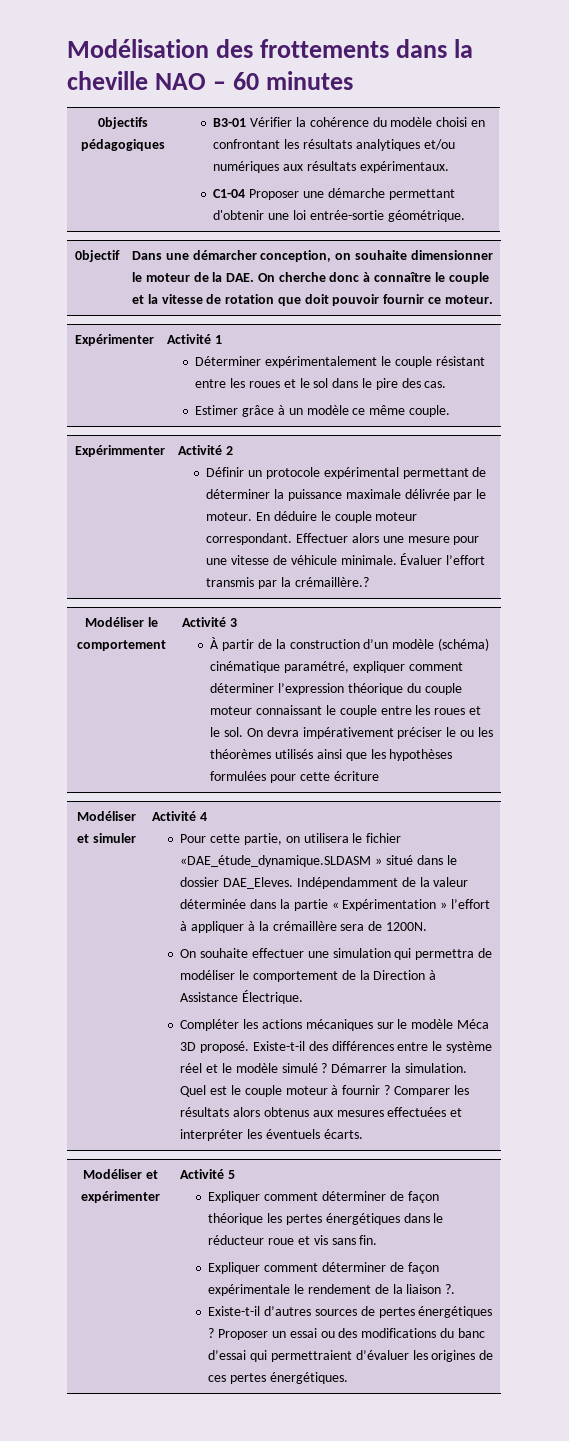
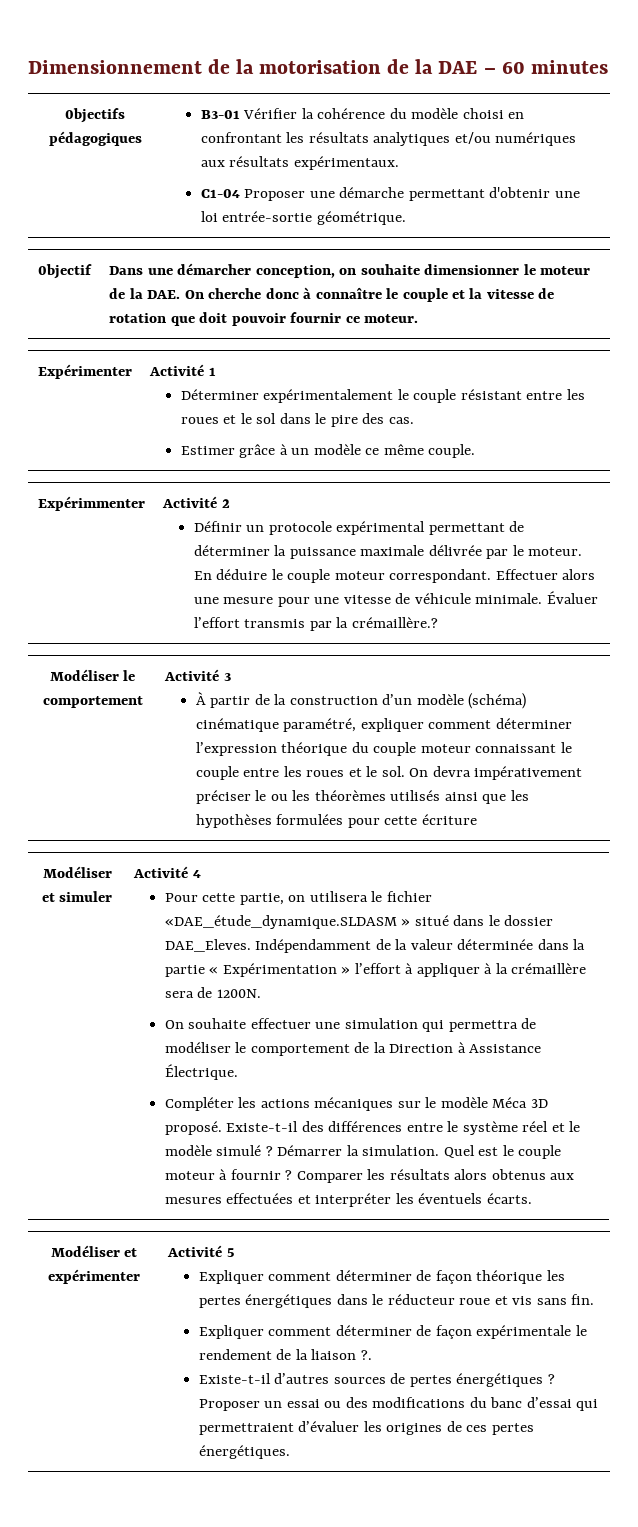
[67,39,473,58] [67,71,206,90] Modélisation des frottements dans la cheville NAO -> [28,59,478,74] Dimensionnement de la motorisation de la DAE

